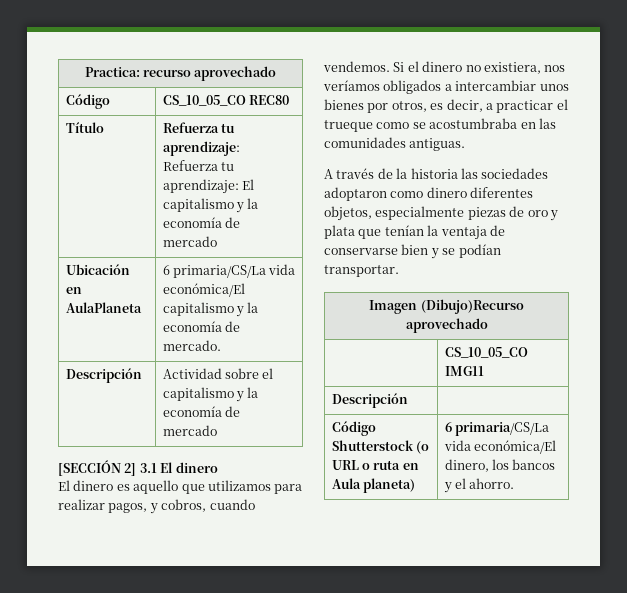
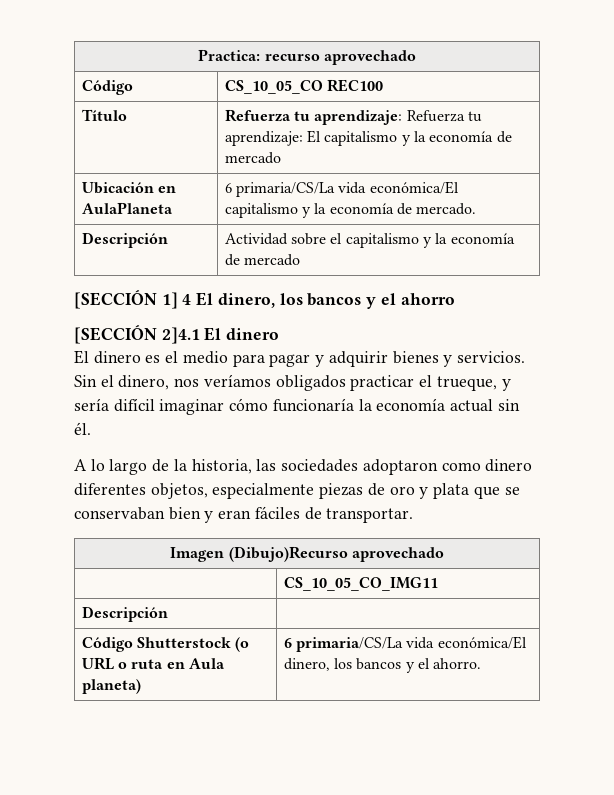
[248,95,289,105] REC80 -> [326,79,383,92] REC100
[124,463,157,476] 2] 3.1 -> [161,292,455,309] [74,324,200,344] 1] 4 El dinero, los bancos y el ahorro // [SECCIÓN 2]4.1
[133,480,303,494] [58,499,255,514] [323,61,566,74] [323,80,569,94] [324,99,568,113] [324,118,556,132] [324,137,466,151] aquello que utilizamos para realizar pagos, y cobros, cuando vendemos. Si el dinero no existiera, nos veríamos obligados a intercambiar unos bienes por otros, es decir, a practicar el trueque como se acostumbraba en las comunidades antiguas. -> [165,351,525,367] [74,374,511,391] [74,398,520,415] [74,422,91,435] el medio para pagar y adquirir bienes y servicios. Sin el dinero, nos veríamos obligados practicar el trueque, y sería difícil imaginar cómo funcionaría la economía actual sin él.
[336,168,375,179] través -> [90,459,148,475] lo largo
[410,168,458,179] historia -> [191,459,252,474] historia,
[384,225,505,240] [324,244,501,259] tenían la ventaja de conservarse bien y se podían -> [504,487,520,495] [74,506,322,523] se conservaban bien y eran fáciles de
[444,347,528,358] [444,366,484,376] CS_10_05_CO IMG11 -> [283,577,438,591] CS_10_05_CO_IMG11

